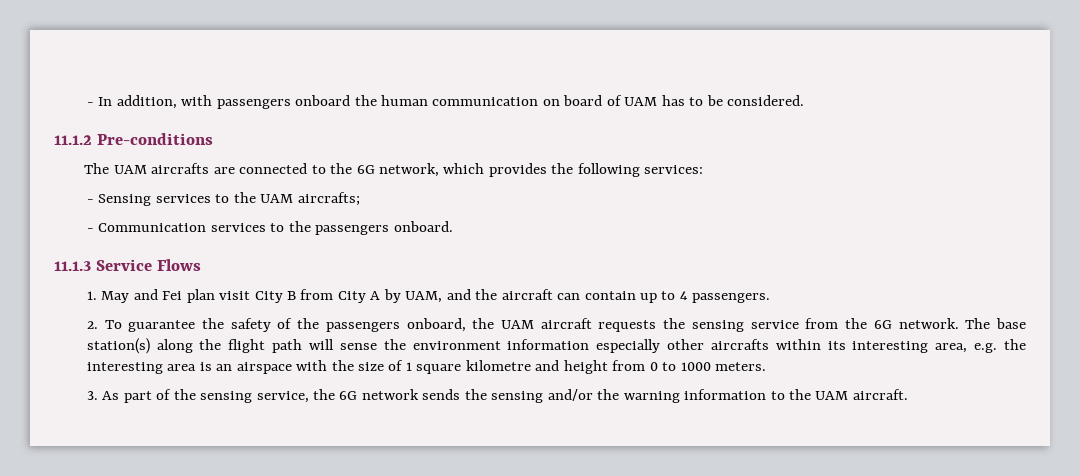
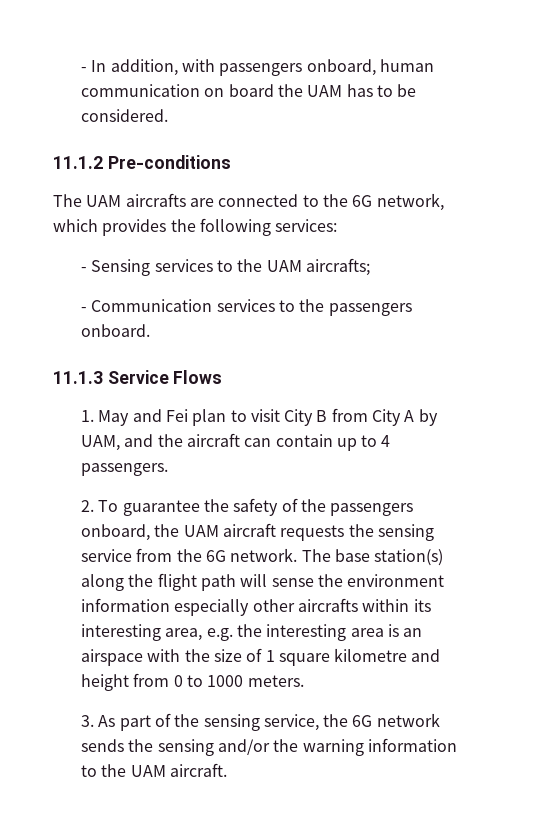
[295,95,377,106] onboard the -> [306,59,376,76] onboard,
[606,95,622,106] of -> [277,84,303,97] the
(215, 296) none -> [230,410,247,422] to

